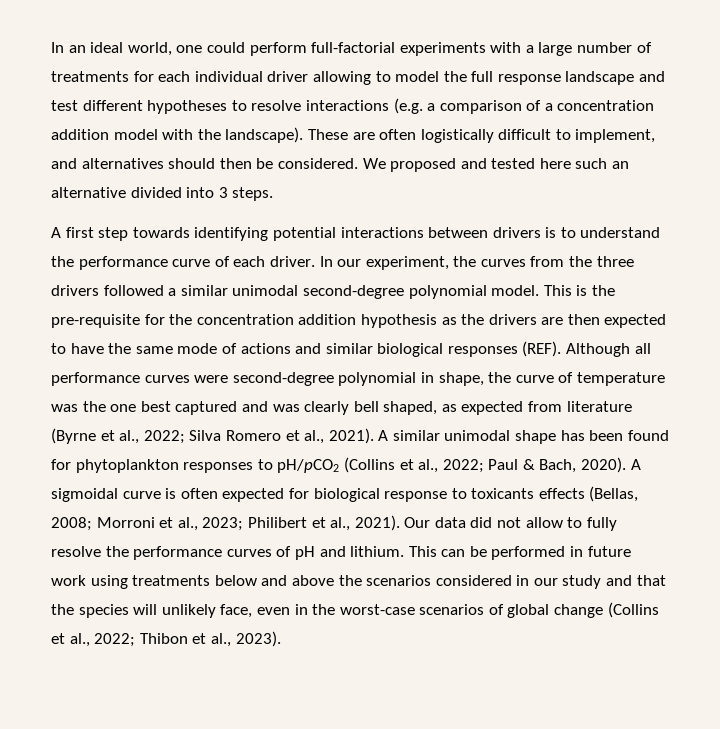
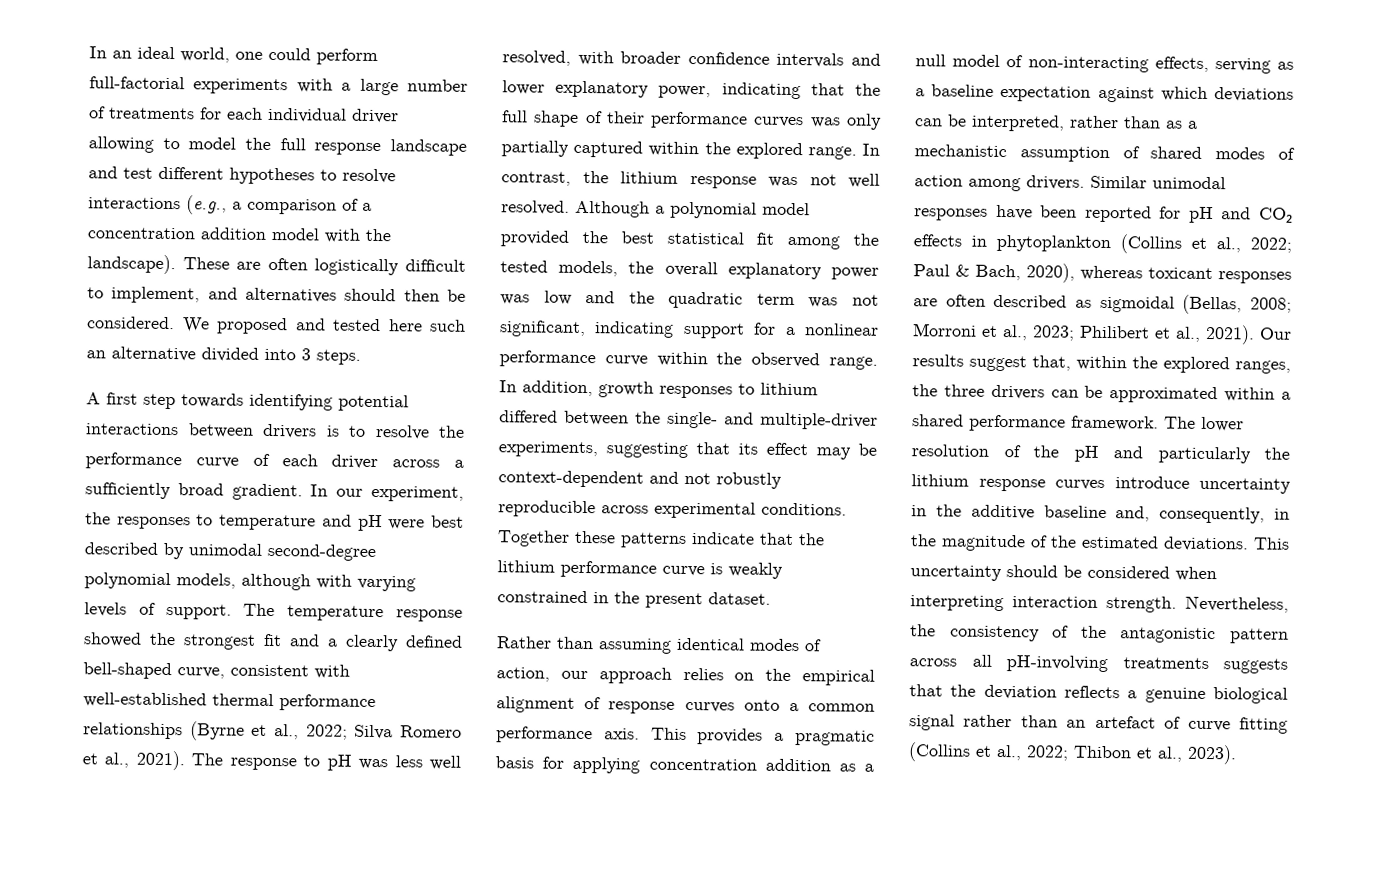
[393,98,423,114] (e.g. -> [186,195,227,215] (e.g.,
[580,227,661,238] understand -> [374,424,430,440] resolve
[269,256,634,270] [51,285,615,299] [51,314,667,328] [51,341,651,357] [51,372,665,386] [51,401,632,415] driver. In our experiment, the curves from the three drivers followed a similar unimodal second-degree polynomial model. This is the pre-requisite for the concentration addition hypothesis as the drivers are then expected to have the same mode of actions and similar biological responses (REF). Although all performance curves were second-degree polynomial in shape, the curve of temperature was the one best captured and was clearly bell shaped, as expected from literature -> [331,454,464,470] [85,482,465,502] [85,512,465,532] [84,542,376,562] [84,572,416,592] [84,602,464,622] [83,632,463,652] [83,662,350,680] [83,692,376,712] [83,722,183,740] driver across a sufficiently broad gradient. In our experiment, the responses to temperature and pH were best described by unimodal second-degree polynomial models, although with varying levels of support. The temperature response showed the strongest fit and a clearly defined bell-shaped curve, consistent with well-established thermal performance relationships
[378,430,669,444] [51,459,340,473] A similar unimodal shape has been found for phytoplankton responses to pH/pCO2 -> [191,753,462,771] [502,50,881,68] [502,80,881,100] [502,110,882,130] [501,140,880,160] [501,170,880,189] [501,200,810,219] [500,230,879,250] [500,260,879,280] [500,290,879,309] [499,320,879,339] [499,350,878,370] [499,380,818,399] [499,410,878,430] [498,441,877,460] [498,470,782,489] [498,500,847,519] [497,530,825,548] [497,560,783,579] [497,590,771,609] [496,636,822,654] [496,667,875,686] [496,696,875,714] [496,726,875,746] [495,756,874,774] [915,54,1294,74] [915,84,1294,103] [914,114,1198,132] [914,144,1295,163] [914,175,1226,192] [914,204,1293,224] [913,234,1111,253] The response to pH was less well resolved, with broader confidence intervals and lower explanatory power, indicating that the full shape of their performance curves was only partially captured within the explored range. In contrast, the lithium response was not well resolved. Although a polynomial model provided the best statistical fit among the tested models, the overall explanatory power was low and the quadratic term was not significant, indicating support for a nonlinear performance curve within the observed range. In addition, growth responses to lithium differed between the single- and multiple-driver experiments, suggesting that its effect may be context-dependent and not robustly reproducible across experimental conditions. Together these patterns indicate that the lithium performance curve is weakly constrained in the present dataset. // Rather than assuming identical modes of action, our approach relies on the empirical alignment of response curves onto a common performance axis. This provides a pragmatic basis for applying concentration addition as a null model of non-interacting effects, serving as a baseline expectation against which deviations can be interpreted, rather than as a mechanistic assumption of shared modes of action among drivers. Similar unimodal responses have been reported for pH and CO₂ effects in phytoplankton
[581,457,641,473] [51,488,585,502] 2020). A sigmoidal curve is often expected for biological response to toxicants effects -> [1026,263,1292,284] [913,294,1175,313] 2020), whereas toxicant responses are often described as sigmoidal
[434,517,617,531] [51,546,631,560] [51,575,666,589] [51,604,604,618] data did not allow to fully resolve the performance curves of pH and lithium. This can be performed in future work using treatments below and above the scenarios considered in our study and that the species will unlikely face, even in the worst-case scenarios of global change -> [912,354,1291,374] [912,384,1291,404] [912,414,1244,432] [911,444,1290,464] [911,474,1291,494] [911,504,1290,524] [910,534,1290,552] [910,565,1217,582] [910,595,1289,613] [910,624,1289,644] [909,654,1288,674] [909,684,1288,704] [909,714,1288,734] results suggest that, within the explored ranges, the three drivers can be approximated within a shared performance framework. The lower resolution of the pH and particularly the lithium response curves introduce uncertainty in the additive baseline and, consequently, in the magnitude of the estimated deviations. This uncertainty should be considered when interpreting interaction strength. Nevertheless, the consistency of the antagonistic pattern across all pH-involving treatments suggests that the deviation reflects a genuine biological signal rather than an artefact of curve fitting

